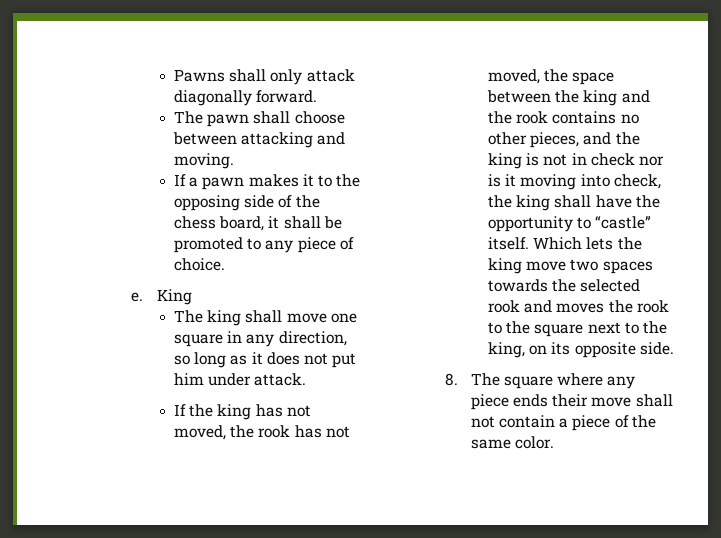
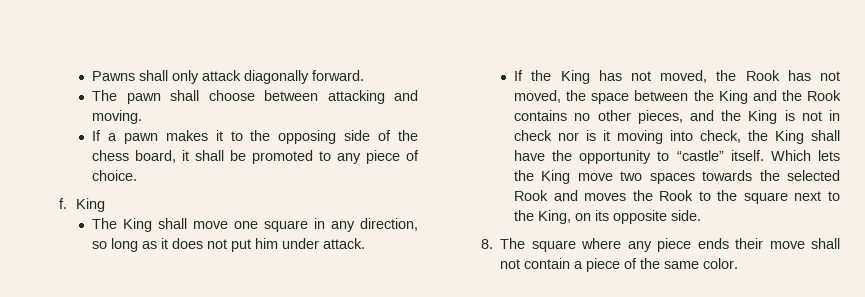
[130,292,143,302] e. -> [59,198,68,209] f.
[207,310,242,326] king -> [123,218,153,232] King
[217,404,311,420] [173,425,291,440] king has not moved, the rook -> [560,70,780,84] King has not moved, the Rook
[583,90,650,106] [487,111,549,124] king and the rook -> [718,90,841,104] King and the Rook
[487,153,522,169] king -> [748,110,778,124] King
[516,195,551,211] king -> [775,130,805,144] King
[487,258,522,274] king -> [541,170,571,184] King
[487,300,520,313] rook -> [514,190,549,201] Rook
[636,300,669,313] rook -> [659,190,694,201] Rook
[487,342,525,358] king, -> [538,210,572,224] King,

